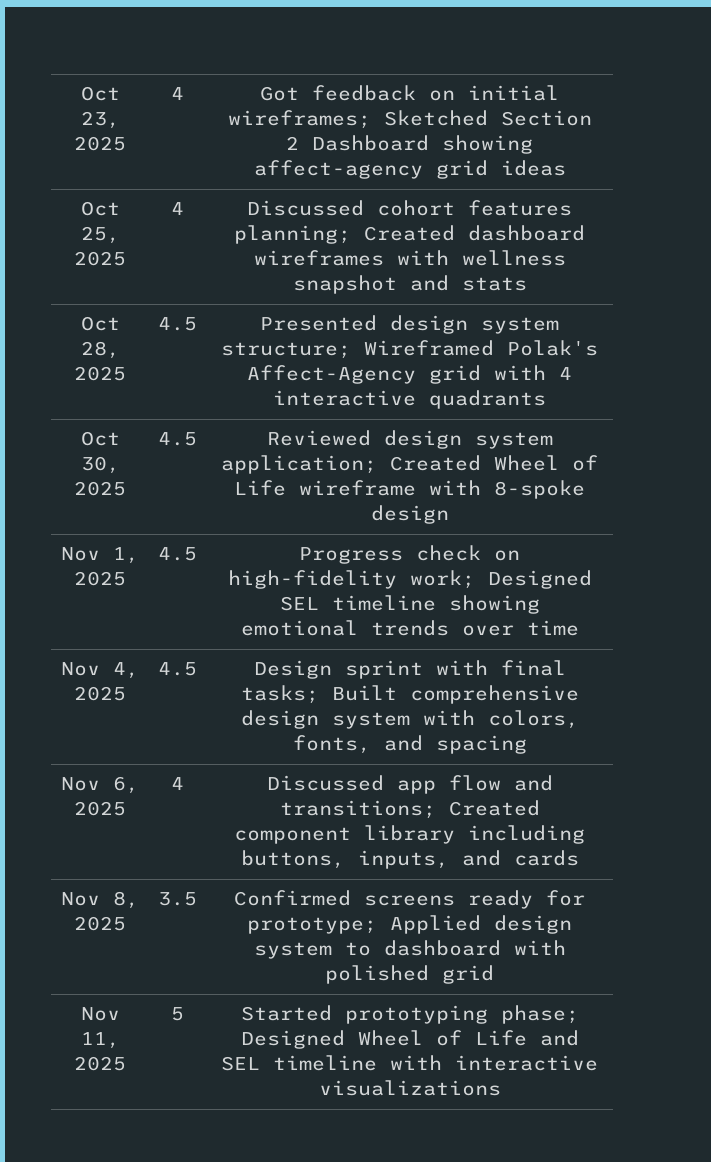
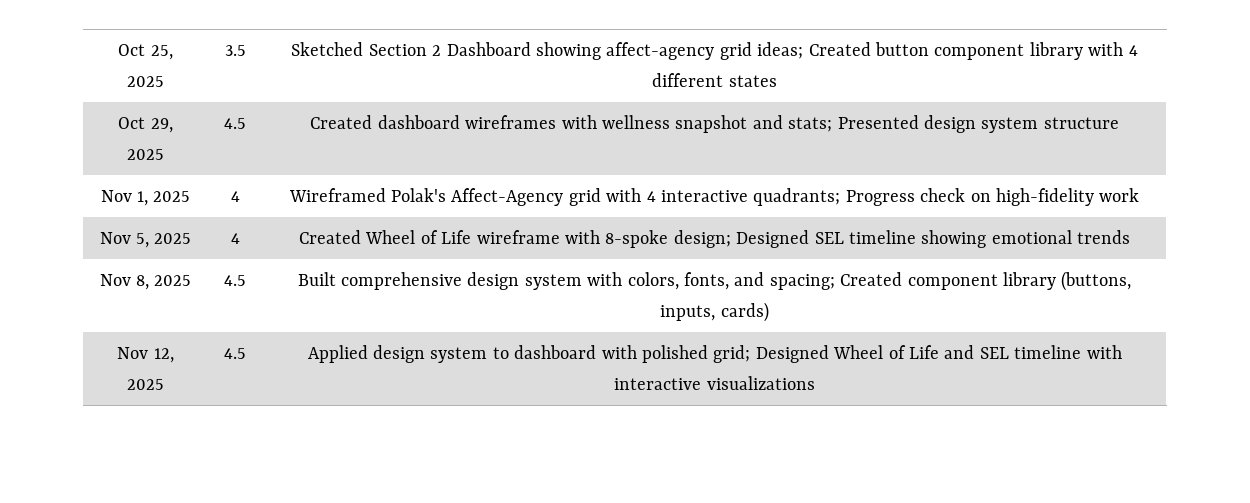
[80,86,120,101] [80,111,120,129] [74,136,126,151] [171,87,184,100] [260,85,559,101] [227,110,371,129] Oct 23, 2025 | 4 | Got feedback on initial wireframes; -> [118,44,173,60] [127,76,164,87] [224,45,246,56] Oct 25, 2025 | 3.5 |
[500,160,566,176] [80,201,120,216] [80,226,120,244] [74,251,126,266] [171,202,184,215] [247,200,572,216] [234,225,351,244] ideas // Oct 25, 2025 | 4 | Discussed cohort features planning; -> [757,42,1138,60] [652,73,777,87] [118,117,173,133] [127,149,164,160] [224,118,246,129] ideas; Created button component library with 4 different states // Oct 29, 2025 | 4.5 |
[461,277,527,291] [80,316,120,331] [80,341,120,359] [74,366,126,381] [158,317,197,331] [260,315,559,334] [221,342,351,359] stats // Oct 28, 2025 | 4.5 | Presented design system structure; -> [788,115,1119,133] [100,190,191,206] [230,191,240,202] stats; Presented design system structure // Nov 1, 2025 | 4 |
[429,390,546,409] [80,431,120,446] [80,456,120,474] [74,481,126,496] [158,432,197,446] [266,430,553,449] [221,455,377,474] quadrants // Oct 30, 2025 | 4.5 | Reviewed design system application; -> [753,188,1140,206] [99,232,192,248] [230,233,240,244] quadrants; Progress check on high-fidelity work // Nov 5, 2025 | 4 |
[370,505,449,524] [61,547,139,564] [74,571,126,586] [158,547,197,561] [299,545,520,564] [227,570,475,589] design // Nov 1, 2025 | 4.5 | Progress check on high-fidelity work; -> [673,230,731,248] design;
[461,620,579,636] [61,662,139,679] [74,686,126,701] [158,662,197,676] [253,660,566,679] [240,685,319,704] over time // Nov 4, 2025 | 4.5 | Design sprint with final tasks; -> [99,274,192,290] [224,275,246,286] // Nov 8, 2025 | 4.5 |
[435,735,527,754] [61,776,139,794] [74,801,126,816] [171,777,184,790] [266,775,553,794] [279,800,540,819] [234,825,585,844] [240,850,579,869] [61,891,139,909] [74,916,126,931] [158,892,197,906] [234,890,585,909] [247,917,377,934] spacing // Nov 6, 2025 | 4 | Discussed app flow and transitions; Created component library including buttons, inputs, and cards // Nov 8, 2025 | 3.5 | Confirmed screens ready for prototype; -> [769,271,1132,291] [660,302,769,322] [117,347,174,363] [127,379,164,390] [224,348,246,359] spacing; Created component library (buttons, inputs, cards) // Nov 12, 2025 | 4.5 |
[442,965,494,984] [80,1007,120,1021] [80,1032,120,1049] [74,1056,126,1071] [171,1007,184,1021] [240,1005,579,1024] grid // Nov 11, 2025 | 5 | Started prototyping phase; -> [713,345,751,363] grid;

